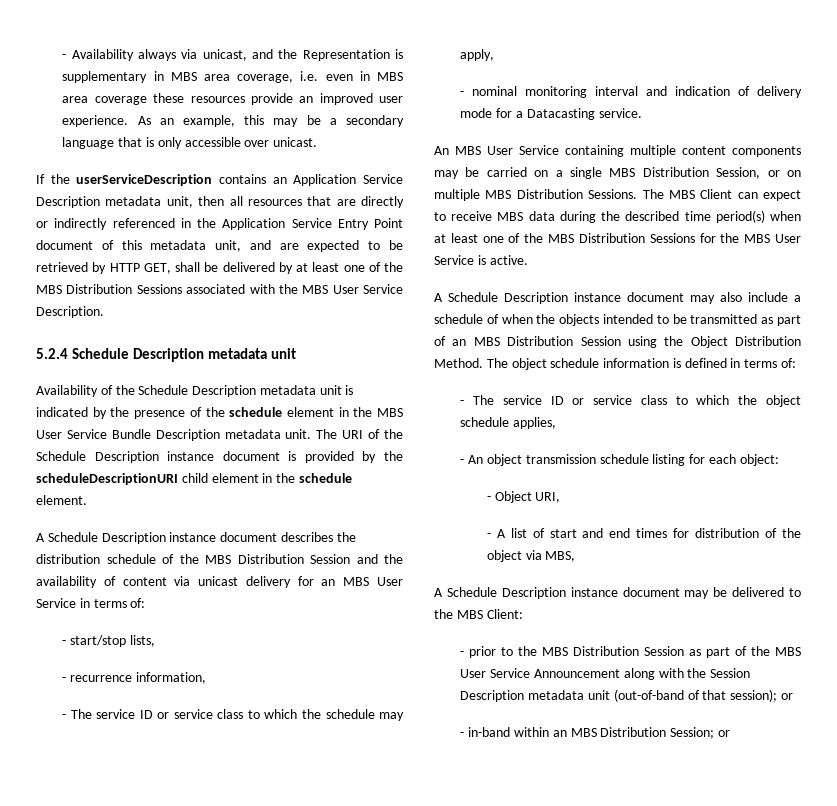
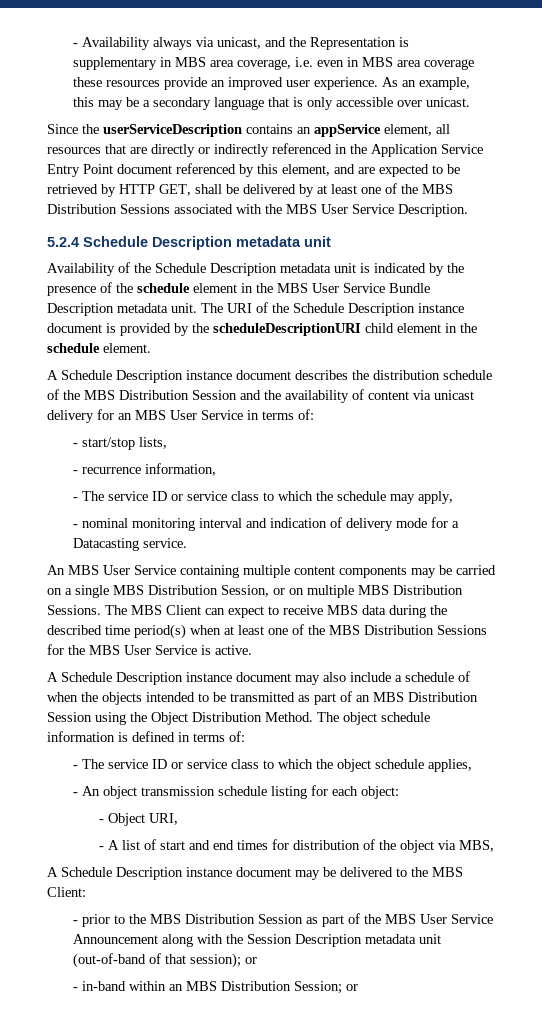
[36,174,45,184] If -> [47,124,78,134] Since
[293,174,403,186] [36,196,225,208] Application Service Description metadata unit, then -> [314,124,432,137] appService element,
[101,240,242,252] of this metadata unit, -> [176,163,330,177] referenced by this element,

